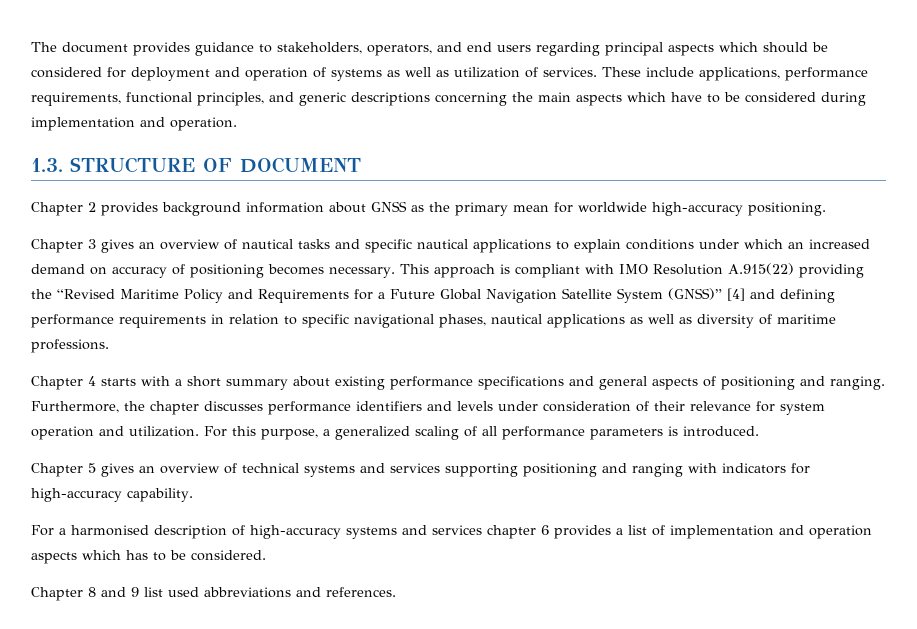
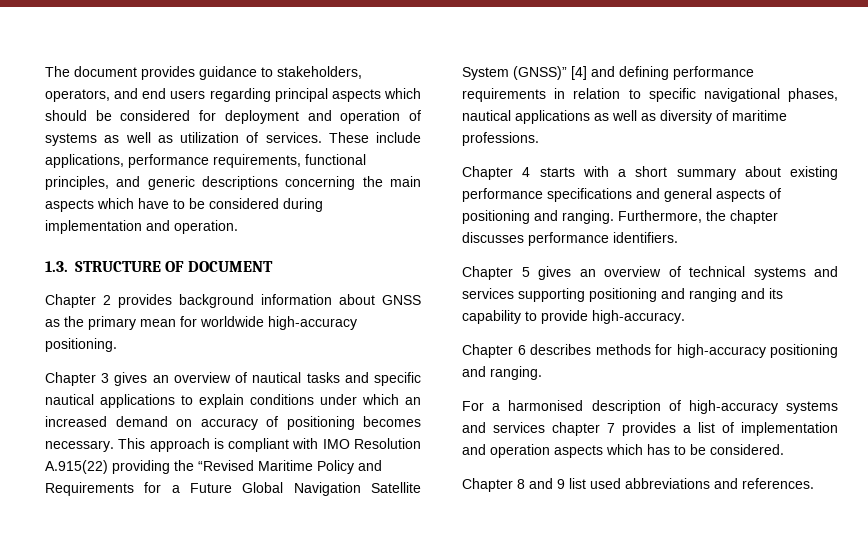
[356,401,825,415] [31,426,759,440] identifiers and levels under consideration of their relevance for system operation and utilization. For this purpose, a generalized scaling of all performance parameters is introduced. -> [613,232,678,243] identifiers.
[688,463,810,474] [31,488,193,502] with indicators for high-accuracy capability. -> [741,288,783,299] [462,310,685,324] [462,344,838,358] [462,366,542,380] and its capability to provide high-accuracy. // Chapter 6 describes methods for high-accuracy positioning and ranging.
[541,525,549,535] 6 -> [607,423,615,433] 7

